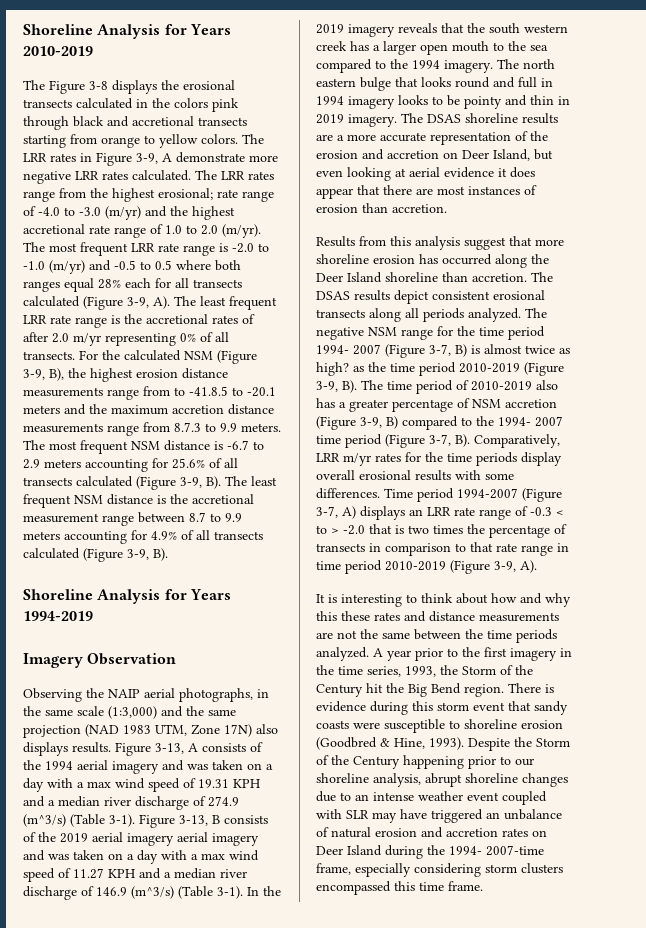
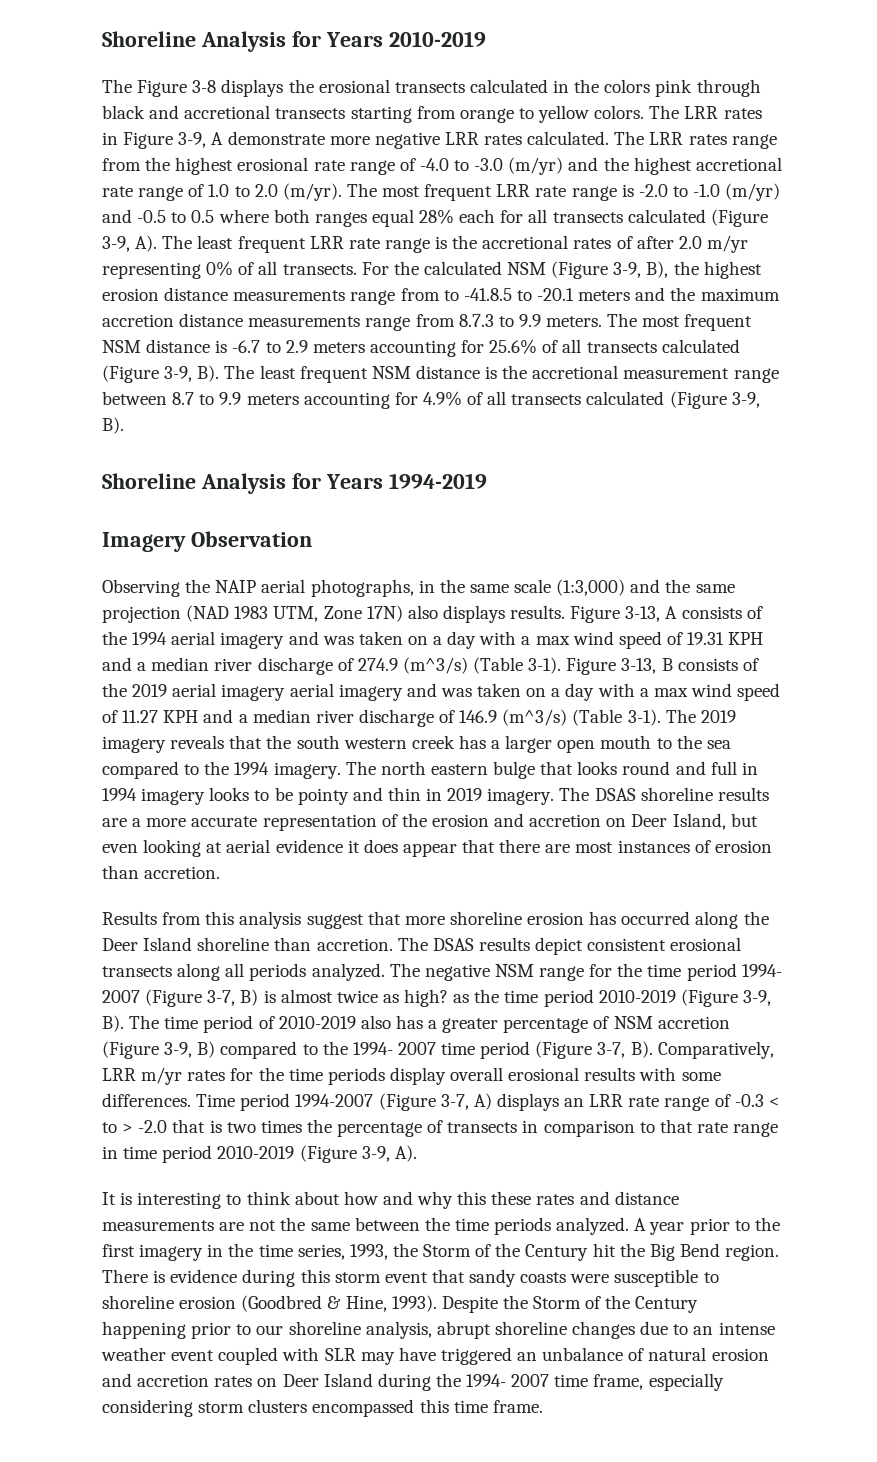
[158,188,213,200] erosional; -> [237,157,309,171] erosional
[247,886,281,896] In the -> [665,709,696,723] The
[486,845,544,856] 2007-time -> [511,1374,589,1387] 2007 time

